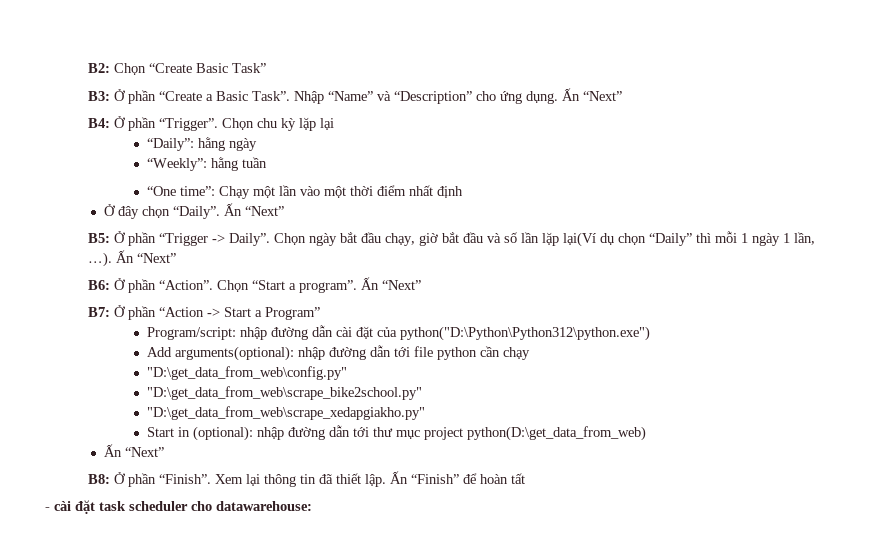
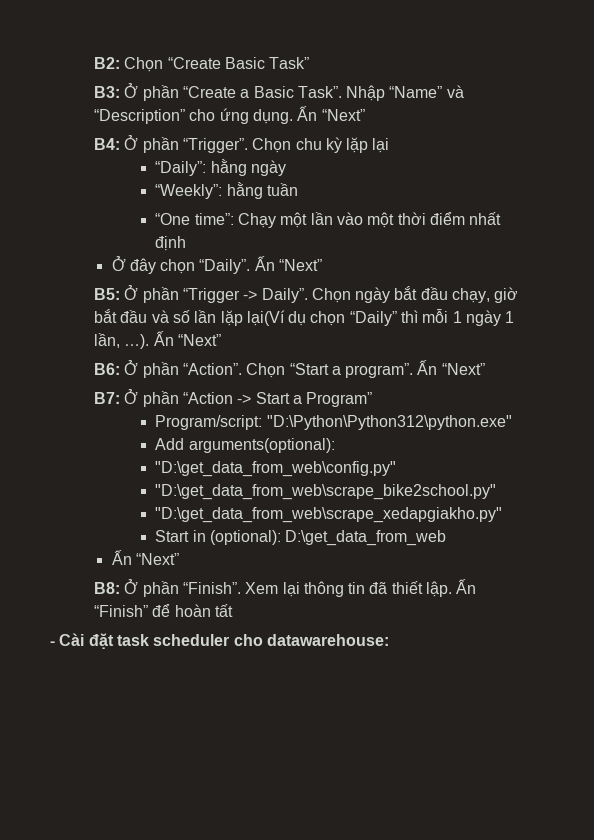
[239,325,650,341] [146,345,530,361] nhập đường dẫn cài đặt của python("D:\Python\Python312\python.exe") // Add arguments(optional): nhập đường dẫn tới file python cần chạy -> [266,415,512,430] [155,438,335,453] "D:\Python\Python312\python.exe" // Add arguments(optional):
[256,425,646,441] nhập đường dẫn tới thư mục project python(D:\get_data_from_web) -> [285,530,447,546] D:\get_data_from_web
[54,501,71,511] cài -> [59,633,85,646] Cài

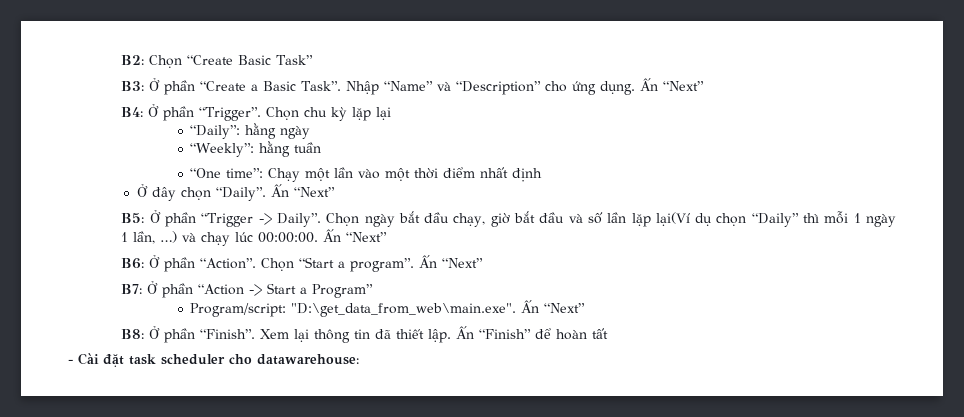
[124,334,150,349] …). -> [160,231,319,246] …) và chạy lúc 00:00:00.
[266,415,512,430] [155,438,335,453] [155,461,397,477] [155,484,497,500] [155,507,503,523] [155,530,447,546] "D:\Python\Python312\python.exe" // Add arguments(optional): // "D:\get_data_from_web\config.py" // "D:\get_data_from_web\scrape_bike2school.py" // "D:\get_data_from_web\scrape_xedapgiakho.py" // Start in (optional): D:\get_data_from_web // -> [291,303,517,317] "D:\get_data_from_web\main.exe".

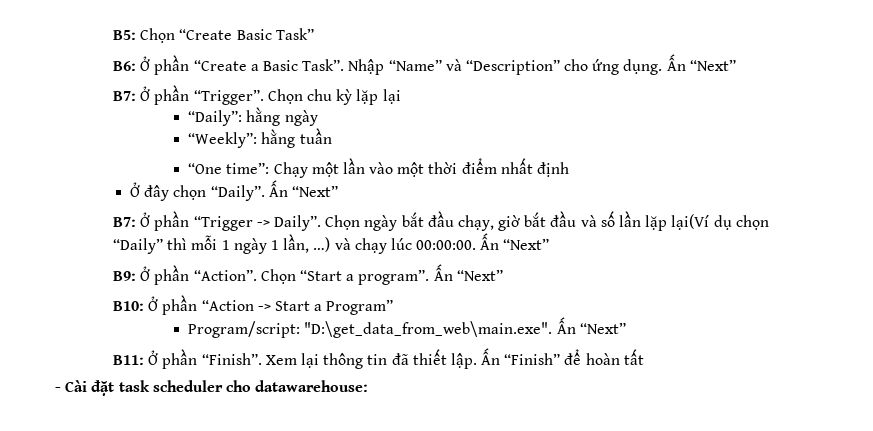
[121,55,145,65] B2: -> [113,30,137,40] B5:
[121,81,145,91] B3: -> [113,61,137,71] B6:
[121,107,144,117] B4: -> [113,91,137,101] B7:
[121,213,145,223] B5: -> [113,217,137,227] B7:
[121,258,145,269] B6: -> [113,271,137,281] B9:
[121,284,143,294] B7: -> [113,301,145,311] B10:
[121,329,145,339] B8: -> [113,355,145,365] B11:

